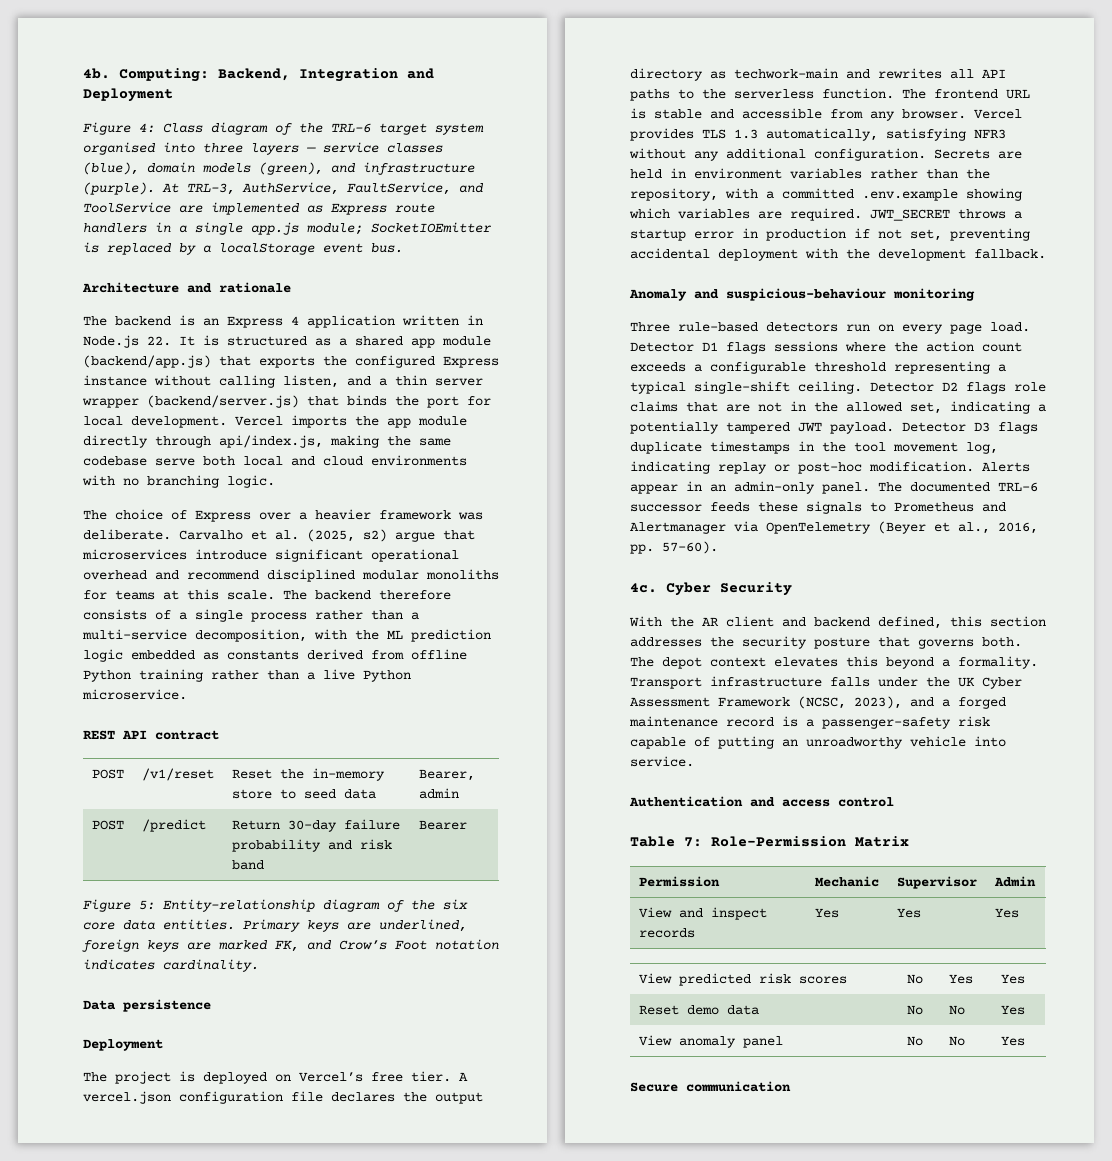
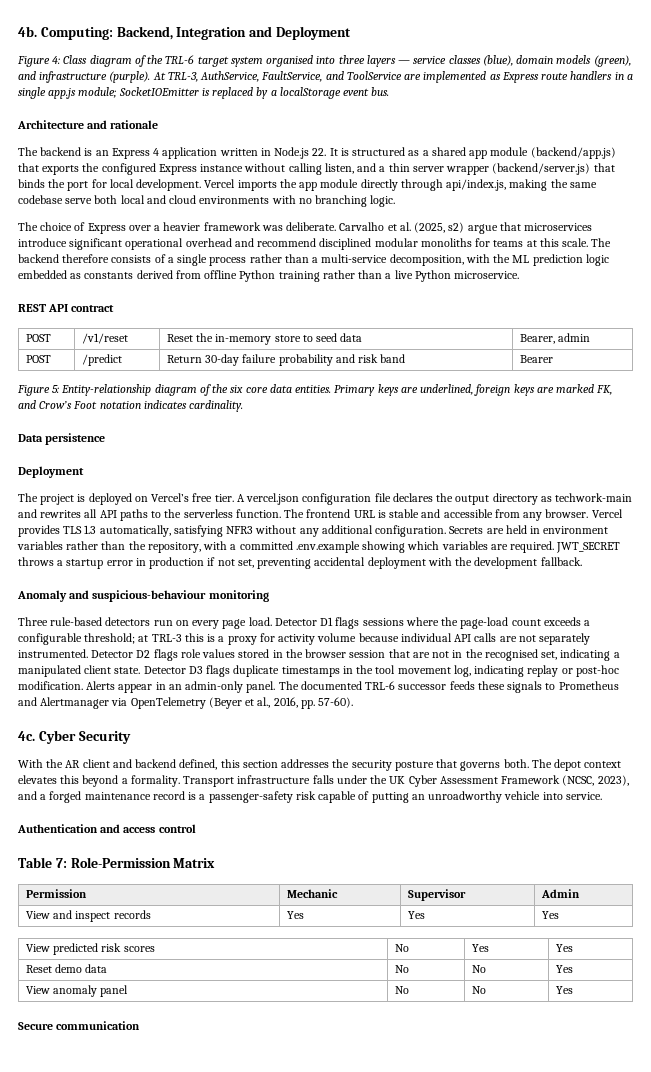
[926,341,974,352] action -> [460,617,509,629] page-load
[814,361,1006,374] [630,381,1046,394] [630,401,678,412] threshold representing a typical single-shift ceiling. Detector D2 flags role claims -> [84,633,591,645] [18,649,386,661] threshold; at TRL-3 this is a proxy for activity volume because individual API calls are not separately instrumented. Detector D2 flags role values stored in the browser session
[846,402,902,412] allowed -> [484,649,538,661] recognised
[630,421,894,434] potentially tampered JWT payload. -> [18,665,141,677] manipulated client state.

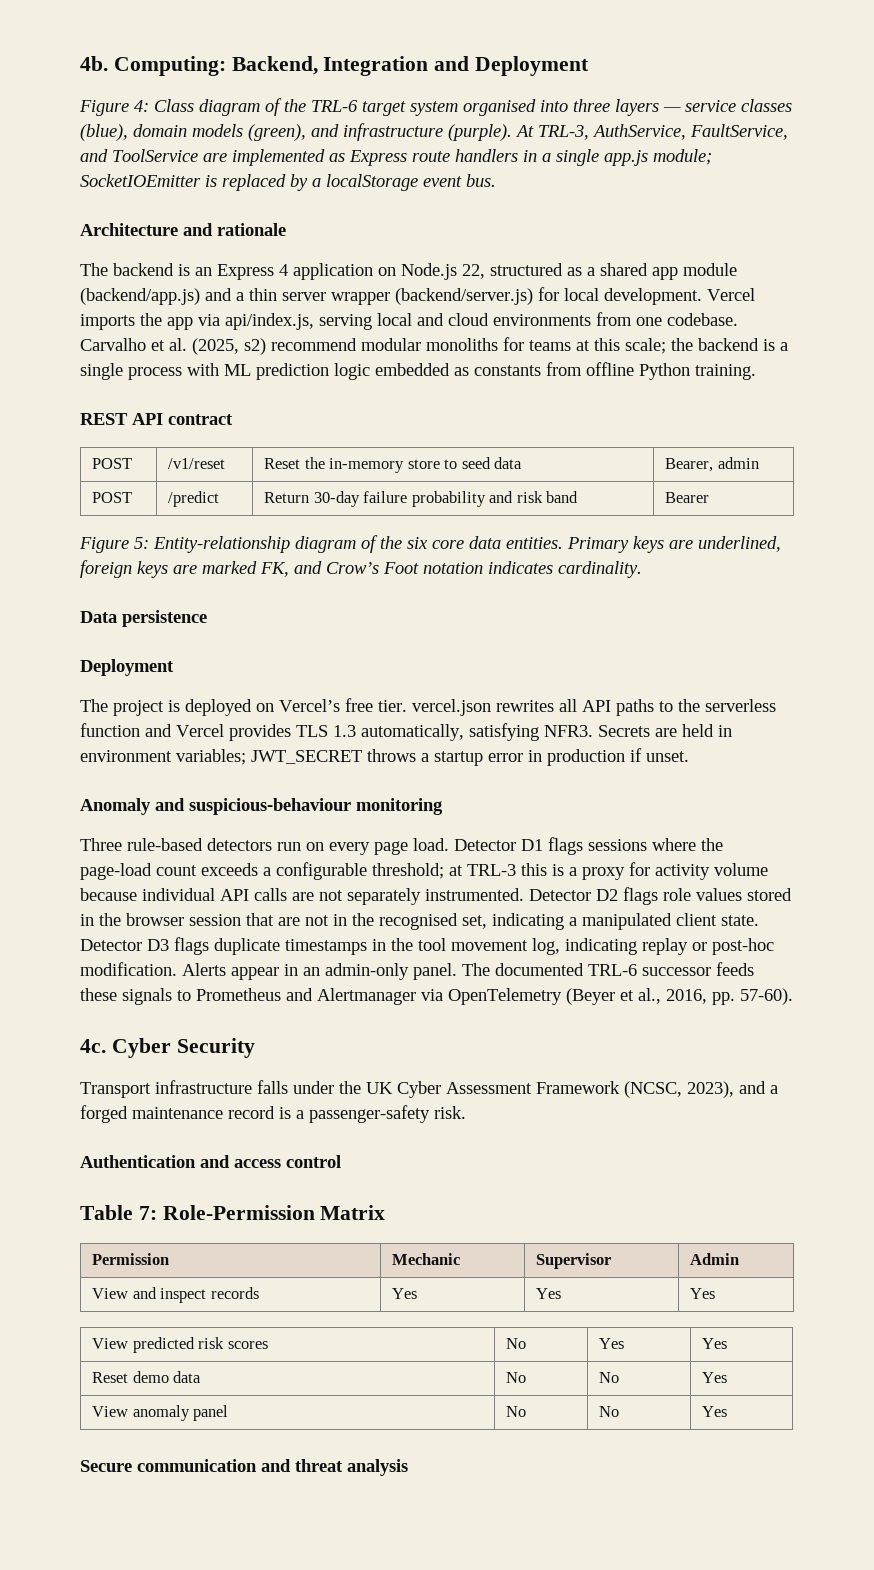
[219,147,349,159] written in Node.js 22. It is -> [378,263,485,280] on Node.js 22,
[18,163,354,175] that exports the configured Express instance without calling listen, -> (200, 296) none
[593,163,615,172] [18,179,89,191] that binds the port -> (533, 296) none
[320,179,597,191] [18,195,396,207] [18,222,337,234] module directly through api/index.js, making the same codebase serve both local and cloud environments with no branching logic. // The choice of Express over a heavier framework was deliberate. -> [198,312,738,330] via api/index.js, serving local and cloud environments from one codebase.
[467,222,593,234] [18,238,372,250] argue that microservices introduce significant operational overhead and recommend disciplined -> [271,338,357,351] recommend
[562,238,612,247] [18,254,511,266] scale. The backend therefore consists of a single process rather than a multi-service decomposition, with the -> [625,338,788,354] [80,363,219,380] scale; the backend is a single process with
[136,270,173,279] derived -> (541, 370) none
[278,270,520,282] training rather than a live Python microservice. -> [695,364,756,380] training.
[236,493,633,505] [18,509,37,518] A vercel.json configuration file declares the output directory as techwork-main and -> [412,699,491,716] vercel.json
[235,509,589,521] function. The frontend URL is stable and accessible from any browser. -> [80,723,172,737] function and
[226,525,447,537] NFR3 without any additional configuration. -> [544,725,593,737] NFR3.
[17,541,555,553] variables rather than the repository, with a committed .env.example showing which variables are required. -> [176,749,246,765] variables;
[217,557,582,569] not set, preventing accidental deployment with the development fallback. -> [646,751,689,762] unset.
[18,759,622,771] [18,775,180,787] With the AR client and backend defined, this section addresses the security posture that governs both. The depot context elevates this beyond a formality. -> (255, 1048) none
[295,791,602,803] risk capable of putting an unroadworthy vehicle into service. -> [434,1106,466,1119] risk.
(141, 1025) none -> [261,1459,408,1476] and threat analysis

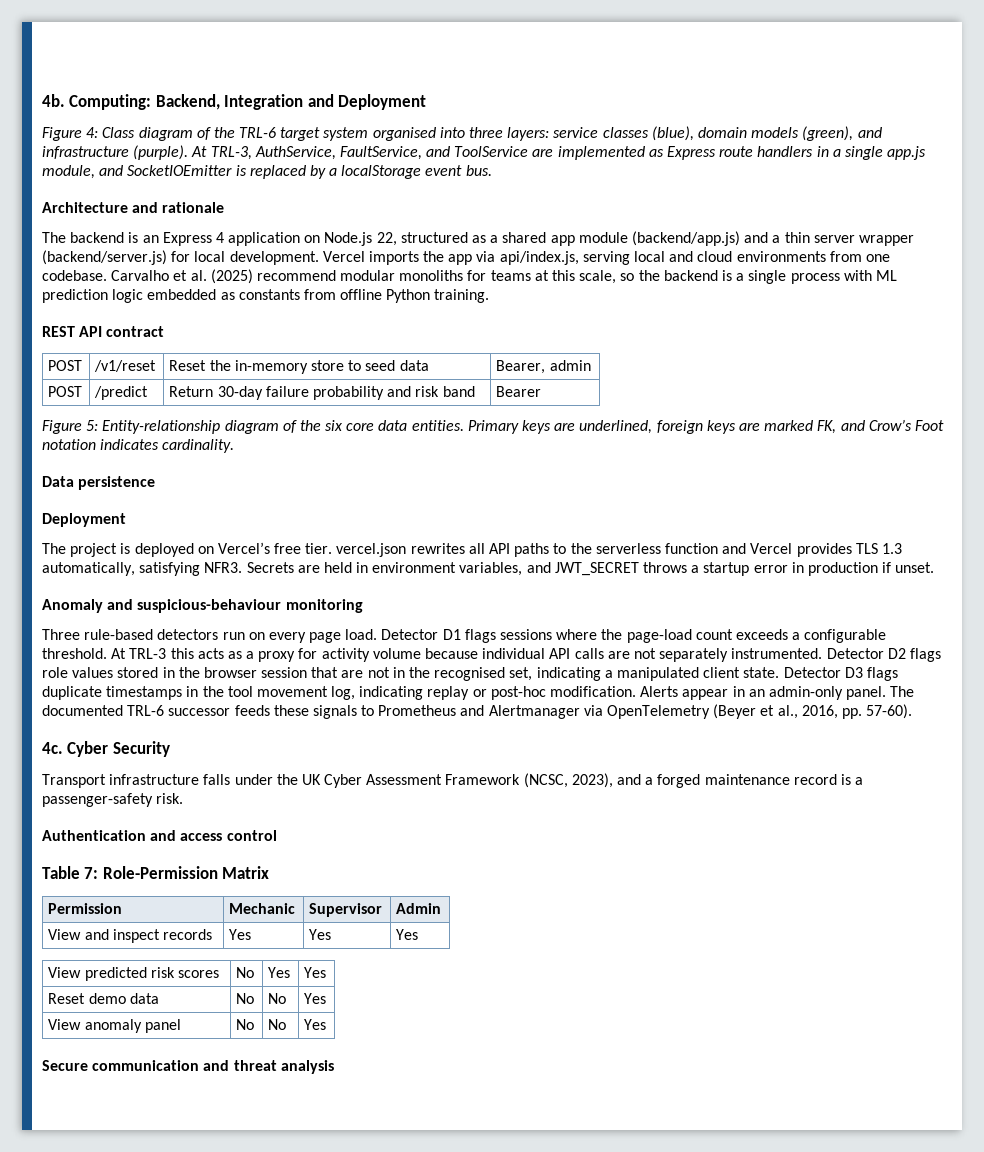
[615,99,681,116] layers — -> [507,127,550,141] layers:
[653,149,712,165] module; -> [42,165,124,179] module, and
[192,338,266,355] (2025, s2) -> [210,269,253,284] (2025)
[625,338,666,354] scale; -> [579,270,635,284] scale, so
[176,749,246,765] variables; -> [459,562,551,576] variables, and
[372,863,564,879] threshold; at TRL-3 this is -> [42,648,242,659] threshold. At TRL-3 this acts as

